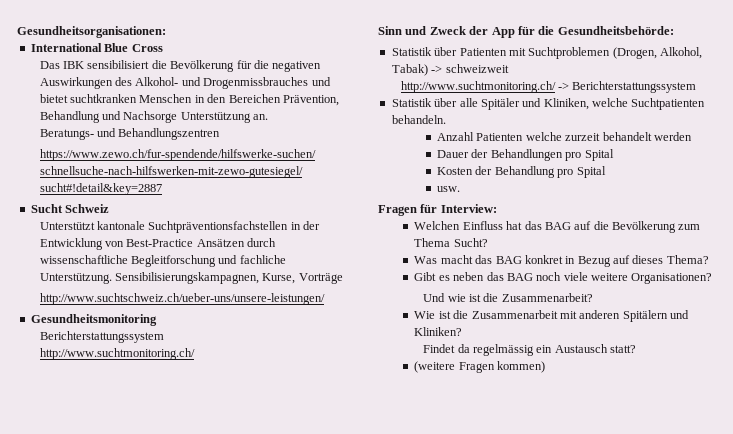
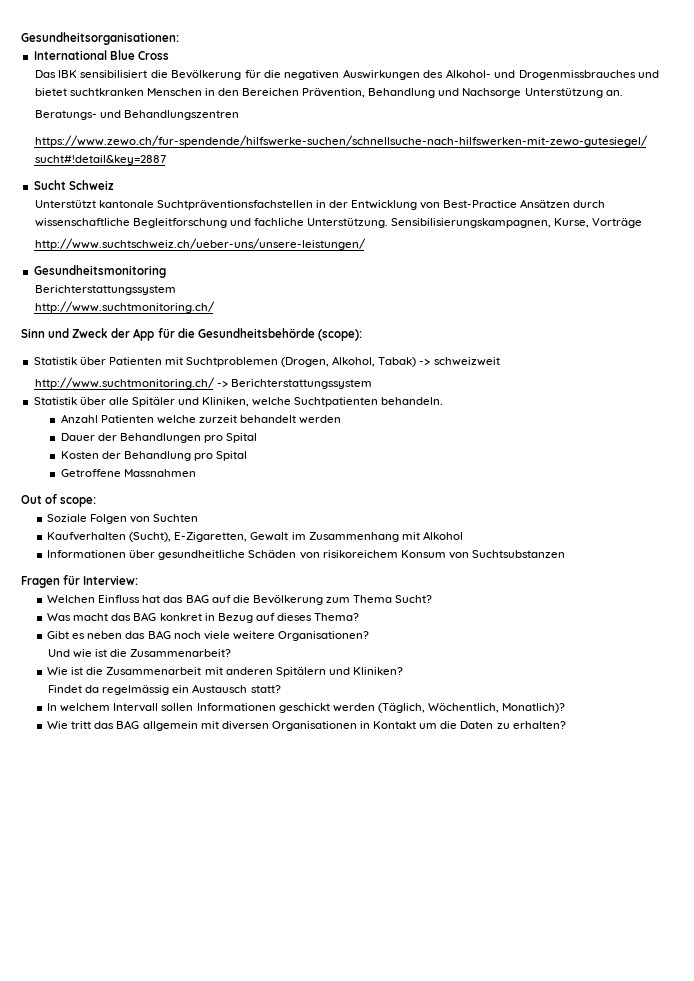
[557,26,674,35] Gesundheitsbehörde: -> [197,328,362,341] Gesundheitsbehörde (scope):
[437,186,461,192] usw. -> [60,469,196,477] [21,494,97,507] [47,514,199,524] [47,531,463,542] [47,550,565,560] Getroffene Massnahmen // Out of scope: // Soziale Folgen von Suchten // Kaufverhalten (Sucht), E-Zigaretten, Gewalt im Zusammenhang mit Alkohol // Informationen über gesundheitliche Schäden von risikoreichem Konsum von Suchtsubstanzen
[414,361,546,373] (weitere Fragen kommen) -> [47,703,566,713] [47,720,566,731] In welchem Intervall sollen Informationen geschickt werden (Täglich, Wöchentlich, Monatlich)? // Wie tritt das BAG allgemein mit diversen Organisationen in Kontakt um die Daten zu erhalten?

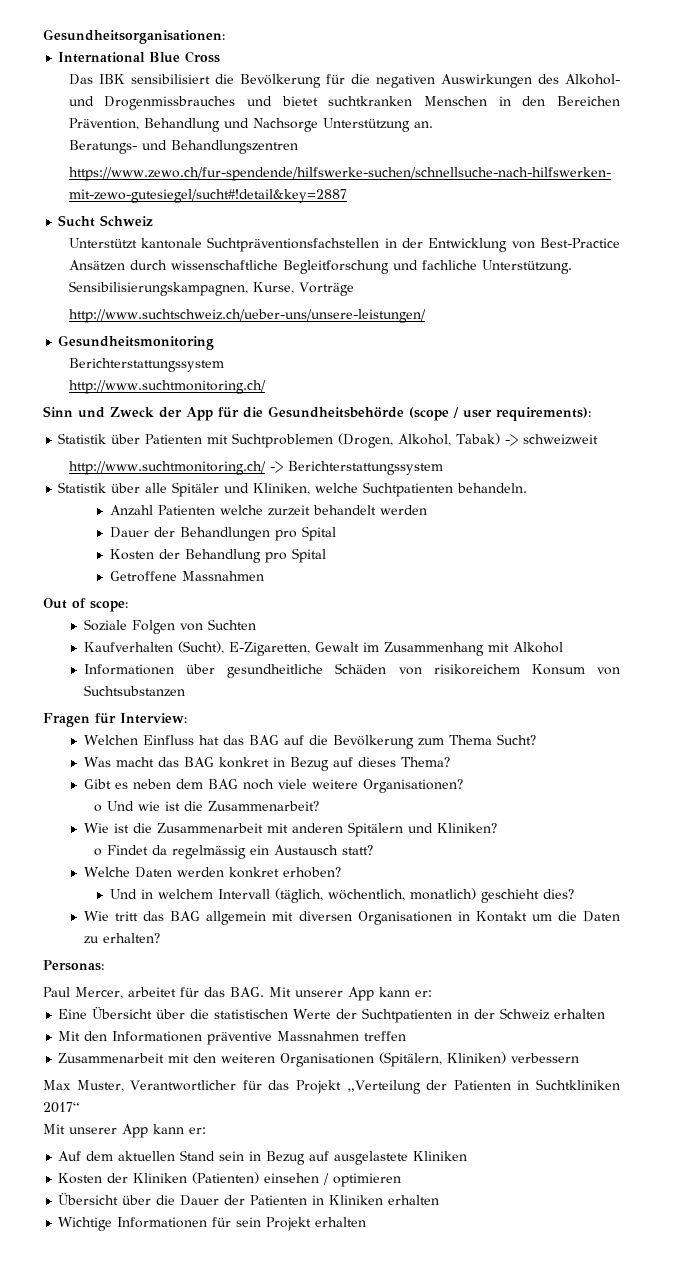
[317,329,362,341] (scope): -> [409,407,591,421] (scope / user requirements):
[125,631,146,639] das -> [176,779,204,789] dem
(369, 636) none -> [94,804,103,812] o
(403, 671) none -> [94,848,103,856] o
[47,703,566,713] In welchem Intervall sollen Informationen geschickt werden (Täglich, Wöchentlich, Monatlich)? -> [84,867,342,878] [109,888,574,903] Welche Daten werden konkret erhoben? // Und in welchem Intervall (täglich, wöchentlich, monatlich) geschieht dies?
(566, 725) none -> [43,960,104,971] [43,987,432,1001] [58,1007,606,1023] [58,1031,407,1045] [58,1052,580,1067] [43,1079,620,1094] [43,1102,79,1113] [43,1124,206,1138] [58,1150,468,1165] [58,1172,402,1187] [58,1193,440,1206] [58,1217,367,1231] // Personas: // Paul Mercer, arbeitet für das BAG. Mit unserer App kann er: // Eine Übersicht über die statistischen Werte der Suchtpatienten in der Schweiz erhalten // Mit den Informationen präventive Massnahmen treffen // Zusammenarbeit mit den weiteren Organisationen (Spitälern, Kliniken) verbessern // Max Muster, Verantwortlicher für das Projekt „Verteilung der Patienten in Suchtkliniken 2017“ // Mit unserer App kann er: // Auf dem aktuellen Stand sein in Bezug auf ausgelastete Kliniken // Kosten der Kliniken (Patienten) einsehen / optimieren // Übersicht über die Dauer der Patienten in Kliniken erhalten // Wichtige Informationen für sein Projekt erhalten

